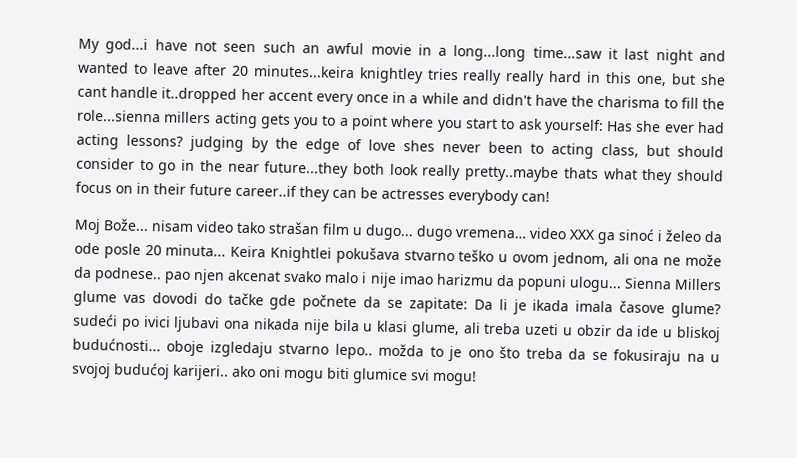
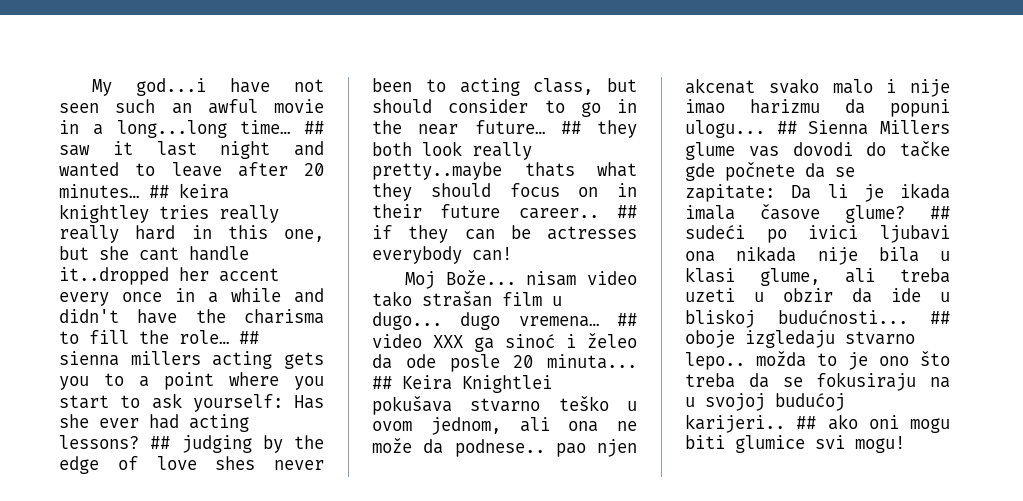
[532,46,602,59] time...saw -> [240,120,324,134] [59,145,90,156] time… ## saw
[252,65,355,79] minutes...keira -> [59,183,229,199] minutes… ## keira
[77,109,161,123] role...sienna -> [179,330,259,344] [59,351,119,366] role… ## sienna
(183, 140) none -> [150,436,171,449] ##
[264,161,350,179] future...they -> [474,120,637,138] future… ## they
[235,184,297,197] career..if -> [518,205,637,219] [372,225,392,239] career.. ## if
(526, 234) none -> [617,313,637,326] ##
(227, 250) none -> [372,376,392,389] ##
(622, 284) none -> [776,121,797,134] ##
(721, 310) none -> [930,206,950,219] ##
(161, 344) none -> [930,311,950,324] ##
(229, 372) none -> [796,416,817,429] ##

